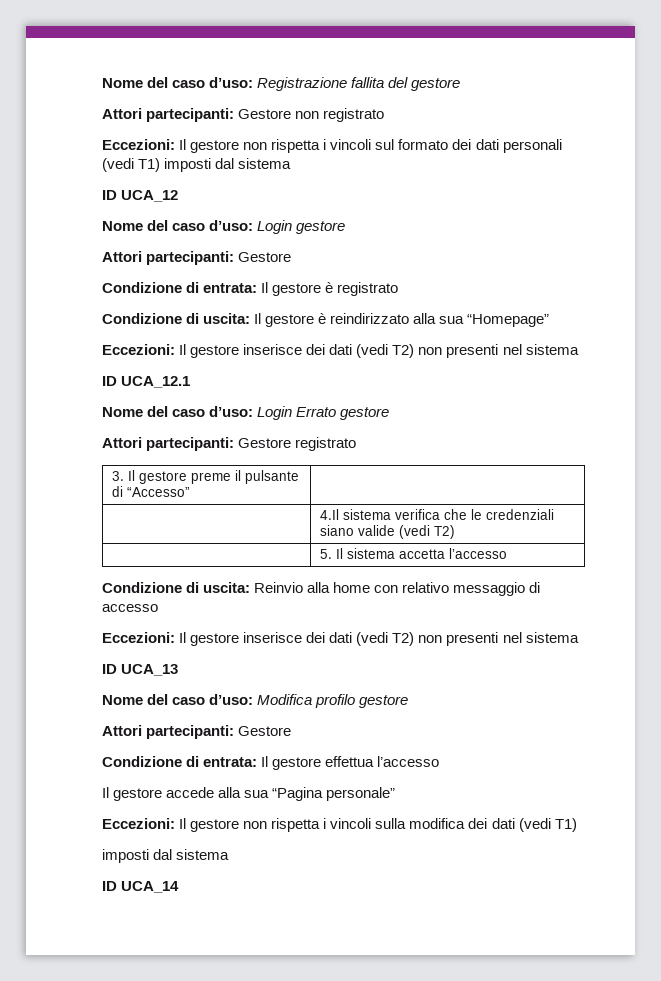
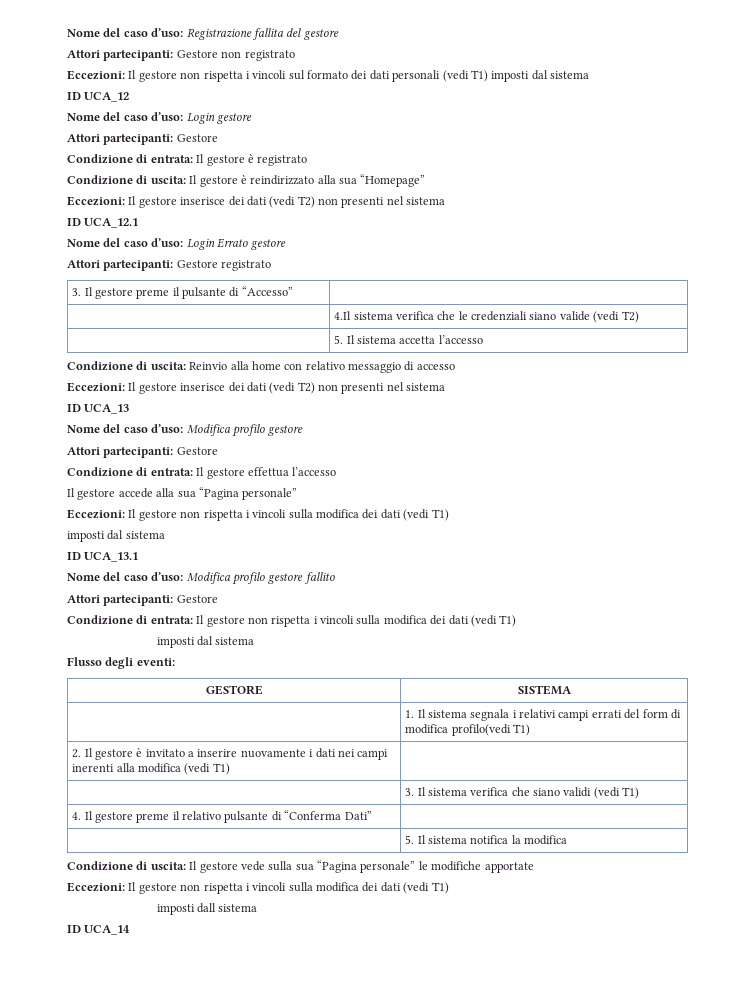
(230, 854) none -> [67,552,139,562] [67,572,335,585] [67,595,218,606] [67,615,517,627] [156,636,255,648] [67,657,175,669] [205,685,263,695] [517,685,572,695] [405,709,681,721] [405,724,530,736] [72,748,389,760] [72,763,230,775] [405,787,640,799] [72,810,372,823] [405,835,568,845] [67,860,534,873] [67,882,449,894] [156,903,258,915] // ID UCA_13.1 // Nome del caso d’uso: Modifica profilo gestore fallito // Attori partecipanti: Gestore // Condizione di entrata: Il gestore non rispetta i vincoli sulla modifica dei dati (vedi T1) // imposti dal sistema // Flusso degli eventi: // GESTORE | SISTEMA // | 1. Il sistema segnala i relativi campi errati del form di modifica profilo(vedi T1) // 2. Il gestore è invitato a inserire nuovamente i dati nei campi inerenti alla modifica (vedi T1) | // | 3. Il sistema verifica che siano validi (vedi T1) // 4. Il gestore preme il relativo pulsante di “Conferma Dati” | // | 5. Il sistema notifica la modifica // Condizione di uscita: Il gestore vede sulla sua “Pagina personale” le modifiche apportate // Eccezioni: Il gestore non rispetta i vincoli sulla modifica dei dati (vedi T1) // imposti dall sistema

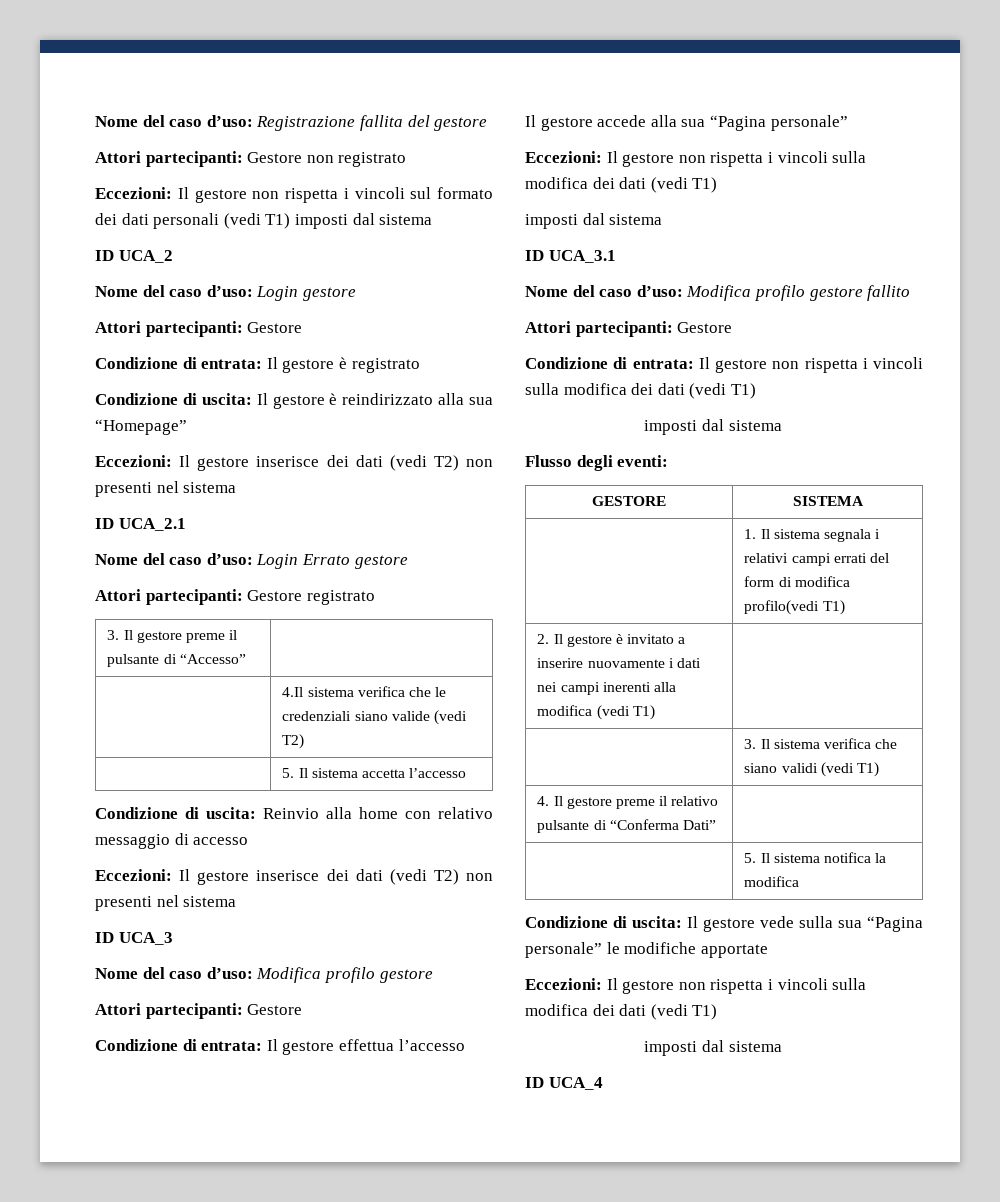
[84,92,130,102] UCA_12 -> [118,250,173,263] UCA_2
[84,218,139,228] UCA_12.1 -> [118,518,186,531] UCA_2.1
[84,404,130,414] UCA_13 -> [118,932,173,945] UCA_3
[84,552,139,562] UCA_13.1 -> [548,250,616,263] UCA_3.1
[196,903,258,913] [67,925,131,935] dall sistema // ID UCA_14 -> [701,1040,782,1052] [525,1077,603,1090] dal sistema // ID UCA_4

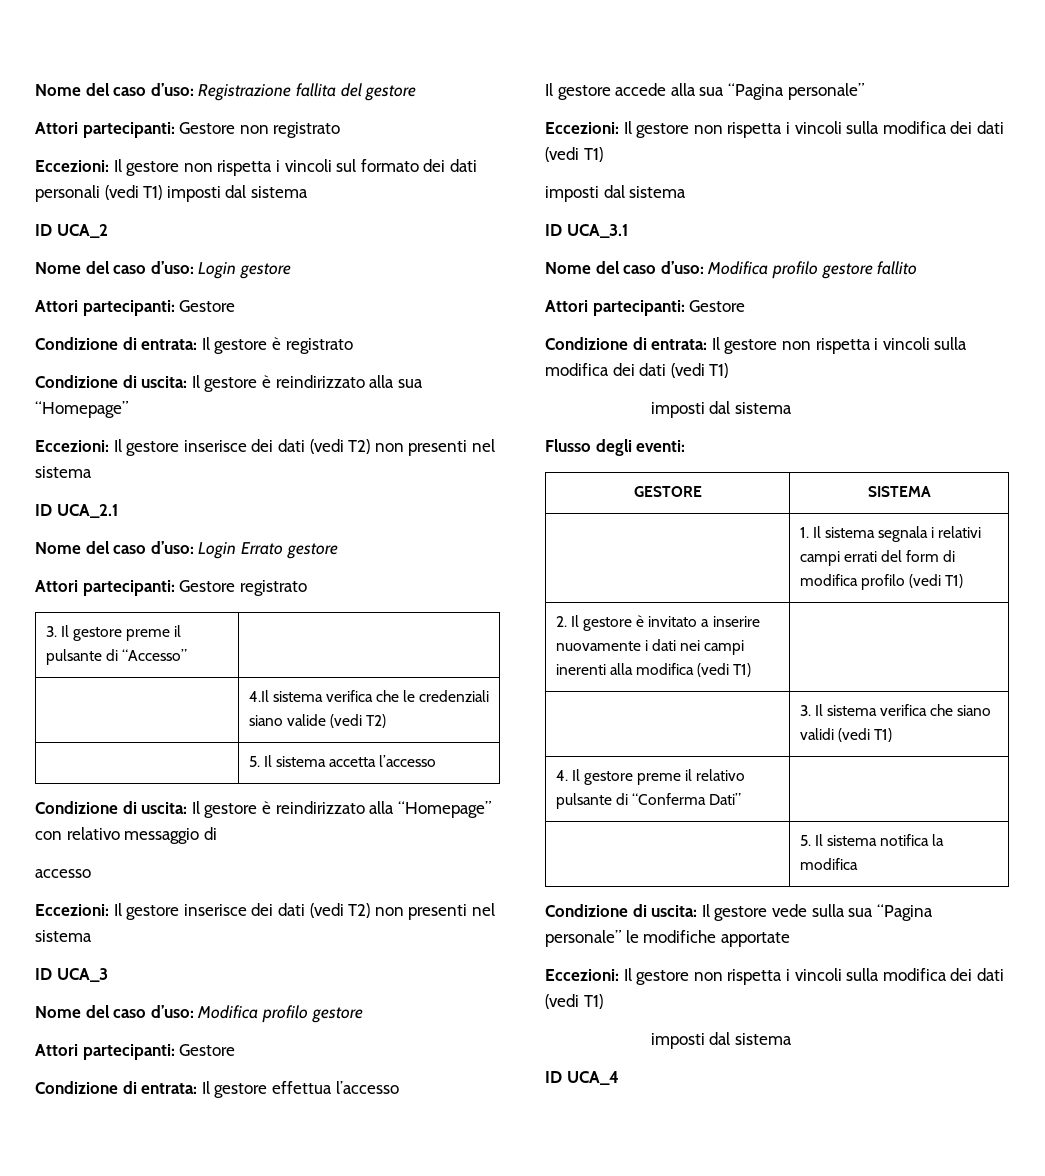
[263,807,398,819] Reinvio alla home -> [191,801,491,818] Il gestore è reindirizzato alla “Homepage”
(189, 839) none -> (217, 833) //
[744,600,820,615] profilo(vedi -> [860,574,941,590] profilo (vedi

